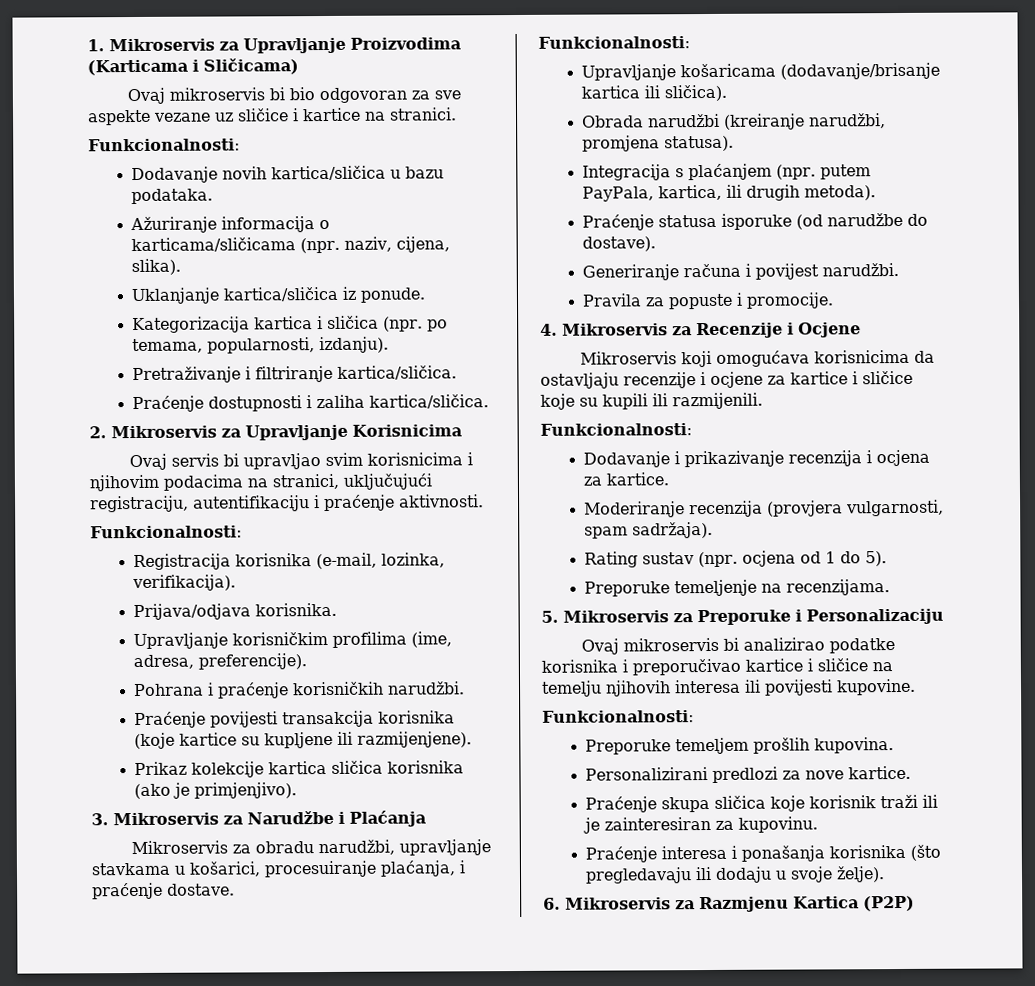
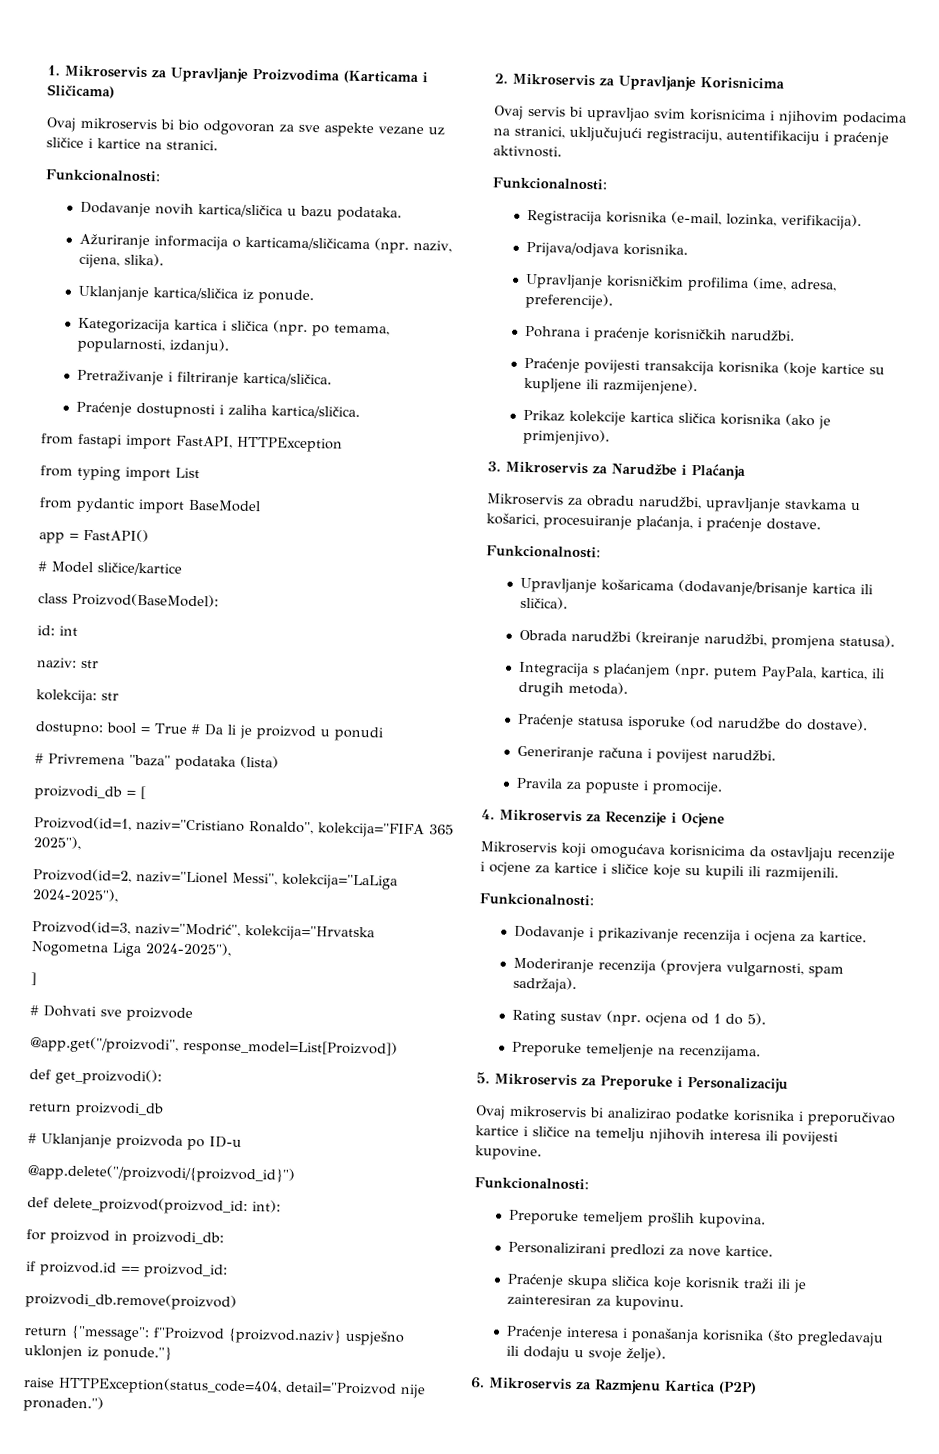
(490, 401) none -> [41,433,343,453] [40,465,200,482] [39,497,261,514] [39,528,149,544] [38,561,182,576] [38,592,219,608] [37,625,78,636] [36,657,99,669] [36,689,119,705] [35,721,383,742] [35,753,279,771] [34,785,146,801] [34,816,454,839] [33,836,81,850] [33,868,398,890] [32,888,118,903] [32,920,375,942] [31,941,232,958] [31,972,37,986] [30,1005,193,1023] [30,1036,398,1058] [29,1068,162,1086] [28,1101,164,1118] [28,1133,242,1151] [27,1164,295,1184] [27,1196,281,1216] [26,1229,224,1247] [26,1261,228,1279] [25,1292,237,1311] [24,1324,405,1346] [24,1345,172,1362] [23,1376,426,1399] [23,1396,104,1413] // from fastapi import FastAPI, HTTPException // from typing import List // from pydantic import BaseModel // app = FastAPI() // # Model sličice/kartice // class Proizvod(BaseModel): // id: int // naziv: str // kolekcija: str // dostupno: bool = True # Da li je proizvod u ponudi // # Privremena "baza" podataka (lista) // proizvodi_db = [ // Proizvod(id=1, naziv="Cristiano Ronaldo", kolekcija="FIFA 365 2025"), // Proizvod(id=2, naziv="Lionel Messi", kolekcija="LaLiga 2024-2025"), // Proizvod(id=3, naziv="Modrić", kolekcija="Hrvatska Nogometna Liga 2024-2025"), // ] // # Dohvati sve proizvode // @app.get("/proizvodi", response_model=List[Proizvod]) // def get_proizvodi(): // return proizvodi_db // # Uklanjanje proizvoda po ID-u // @app.delete("/proizvodi/{proizvod_id}") // def delete_proizvod(proizvod_id: int): // for proizvod in proizvodi_db: // if proizvod.id == proizvod_id: // proizvodi_db.remove(proizvod) // return {"message": f"Proizvod {proizvod.naziv} uspješno uklonjen iz ponude."} // raise HTTPException(status_code=404, detail="Proizvod nije pronađen.")

